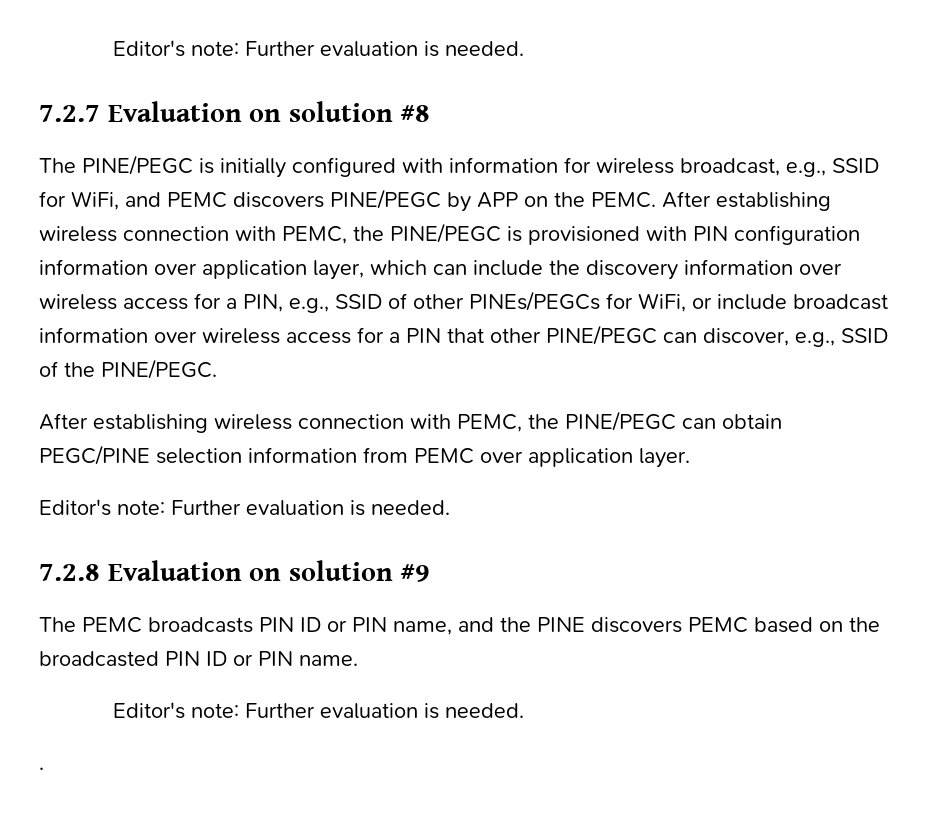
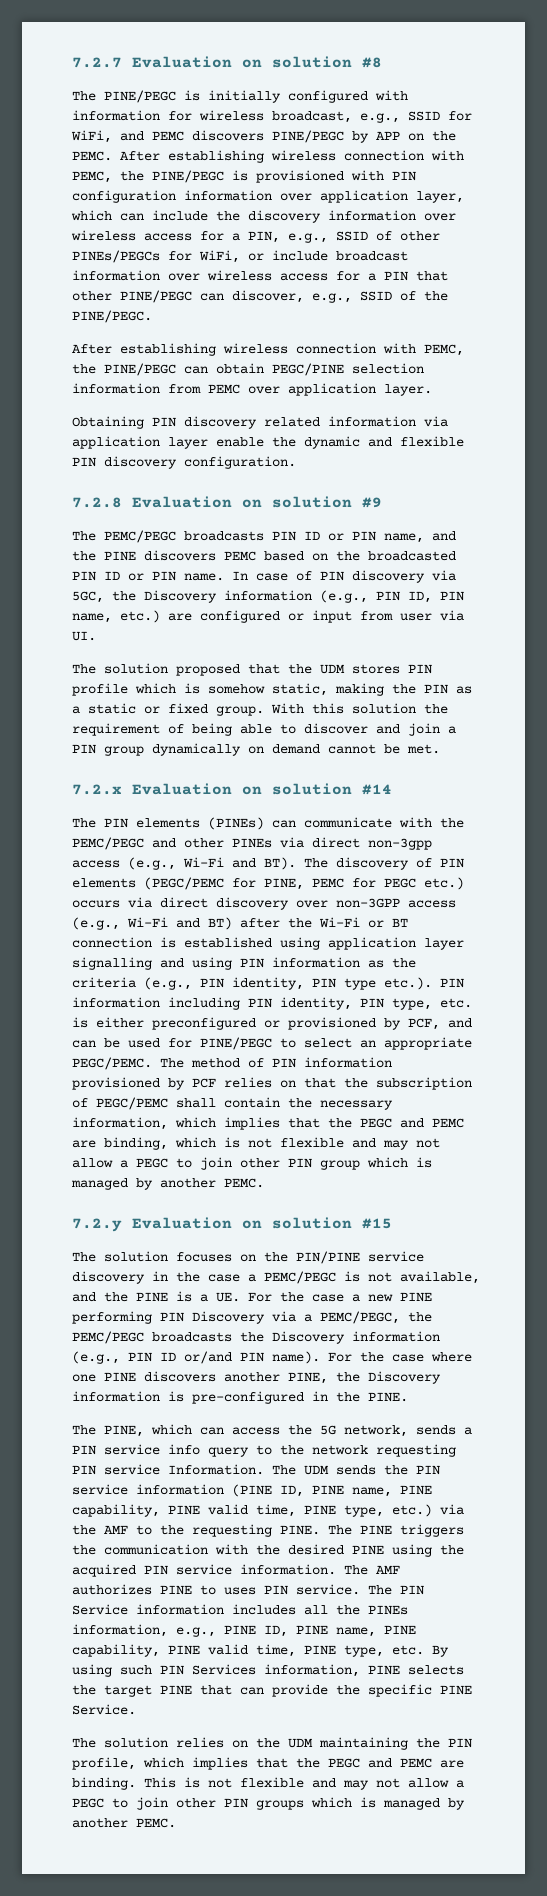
[112,40,524,57] Editor's note: Further evaluation is needed. // -> (72, 62) none
[39,499,450,516] Editor's note: Further evaluation is needed. -> [72,416,448,429] [72,436,464,449] [72,456,296,469] Obtaining PIN discovery related information via application layer enable the dynamic and flexible PIN discovery configuration.
[82,617,142,633] PEMC -> [104,530,176,543] PEMC/PEGC
[112,702,524,719] [39,767,44,770] // Editor's note: Further evaluation is needed. // . -> [232,570,456,583] [72,590,464,603] [72,610,464,623] [72,631,96,641] [72,663,432,676] [72,683,472,696] [72,703,448,716] [72,723,456,736] [72,743,440,756] [72,783,392,795] [72,817,464,830] [72,837,432,850] [72,857,464,870] [72,877,464,890] [72,897,456,910] [72,917,408,930] [72,937,464,950] [72,957,416,970] [72,977,464,990] [72,997,472,1010] [72,1017,472,1030] [72,1037,472,1050] [72,1057,392,1070] [72,1077,472,1090] [72,1097,393,1110] [72,1117,464,1130] [72,1137,440,1150] [72,1157,432,1170] [71,1178,264,1190] [72,1217,392,1232] [72,1251,424,1264] [72,1271,480,1284] [72,1291,432,1302] [72,1311,432,1324] [72,1331,440,1344] [72,1351,472,1364] [72,1371,441,1384] [72,1391,408,1404] [72,1424,472,1437] [72,1444,456,1457] [72,1464,440,1475] [72,1484,432,1497] [72,1504,464,1517] [72,1524,464,1537] [72,1544,464,1557] [72,1564,400,1577] [72,1584,424,1595] [72,1604,408,1615] [72,1624,416,1637] [72,1644,449,1657] [72,1664,464,1677] [72,1684,472,1697] [72,1704,136,1715] [72,1737,472,1750] [72,1757,464,1770] [72,1777,464,1790] [72,1797,465,1810] [72,1818,176,1828] In case of PIN discovery via 5GC, the Discovery information (e.g., PIN ID, PIN name, etc.) are configured or input from user via UI. // The solution proposed that the UDM stores PIN profile which is somehow static, making the PIN as a static or fixed group. With this solution the requirement of being able to discover and join a PIN group dynamically on demand cannot be met. // 7.2.x Evaluation on solution #14 // The PIN elements (PINEs) can communicate with the PEMC/PEGC and other PINEs via direct non-3gpp access (e.g., Wi-Fi and BT). The discovery of PIN elements (PEGC/PEMC for PINE, PEMC for PEGC etc.) occurs via direct discovery over non-3GPP access (e.g., Wi-Fi and BT) after the Wi-Fi or BT connection is established using application layer signalling and using PIN information as the criteria (e.g., PIN identity, PIN type etc.). PIN information including PIN identity, PIN type, etc. is either preconfigured or provisioned by PCF, and can be used for PINE/PEGC to select an appropriate PEGC/PEMC. The method of PIN information provisioned by PCF relies on that the subscription of PEGC/PEMC shall contain the necessary information, which implies that the PEGC and PEMC are binding, which is not flexible and may not allow a PEGC to join other PIN group which is managed by another PEMC. // 7.2.y Evaluation on solution #15 // The solution focuses on the PIN/PINE service discovery in the case a PEMC/PEGC is not available, and the PINE is a UE. For the case a new PINE performing PIN Discovery via a PEMC/PEGC, the PEMC/PEGC broadcasts the Discovery information (e.g., PIN ID or/and PIN name). For the case where one PINE discovers another PINE, the Discovery information is pre-configured in the PINE. // The PINE, which can access the 5G network, sends a PIN service info query to the network requesting PIN service Information. The UDM sends the PIN service information (PINE ID, PINE name, PINE capability, PINE valid time, PINE type, etc.) via the AMF to the requesting PINE. The PINE triggers the communication with the desired PINE using the acquired PIN service information. The AMF authorizes PINE to uses PIN service. The PIN Service information includes all the PINEs information, e.g., PINE ID, PINE name, PINE capability, PINE valid time, PINE type, etc. By using such PIN Services information, PINE selects the target PINE that can provide the specific PINE Service. // The solution relies on the UDM maintaining the PIN profile, which implies that the PEGC and PEMC are binding. This is not flexible and may not allow a PEGC to join other PIN groups which is managed by another PEMC.

